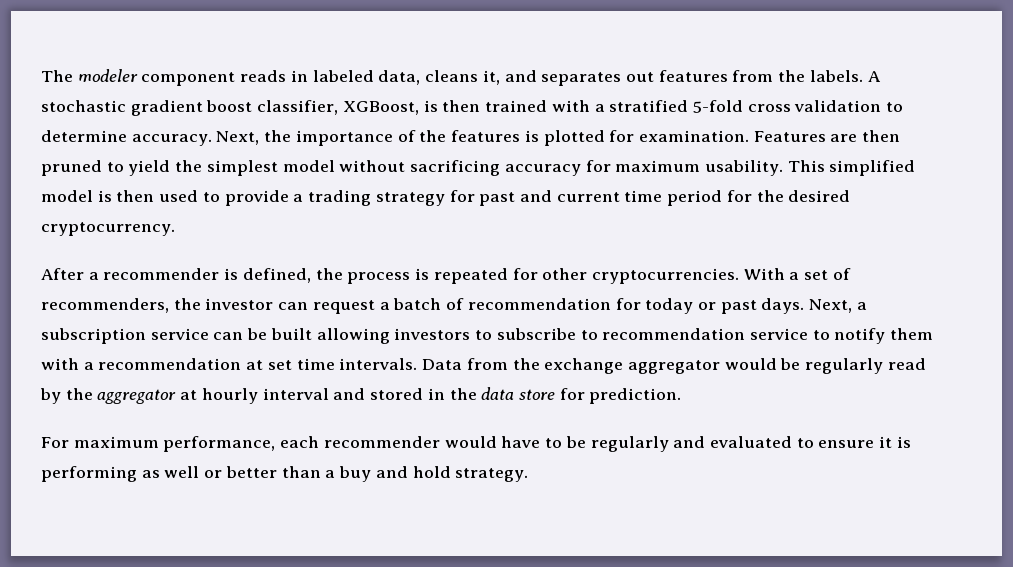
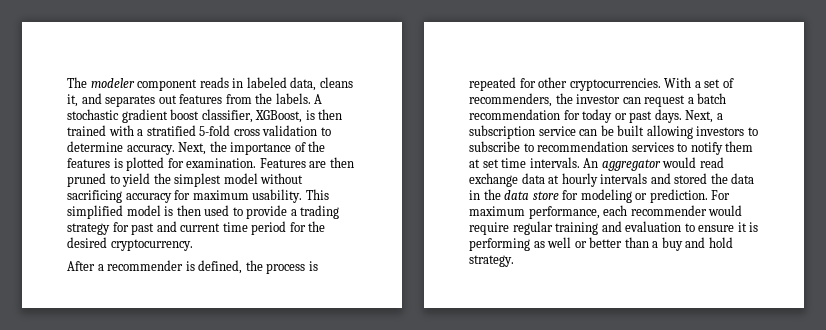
[446,298,465,310] of -> (727, 98) none
[749,328,808,340] service -> [631,142,674,152] services
[41,358,242,370] with a recommendation -> (754, 146) none
[422,358,926,374] [40,388,177,404] Data from the exchange aggregator would be regularly read by the aggregator -> [583,157,724,171] [469,173,545,187] An aggregator would read exchange data
[262,388,329,400] interval -> [600,173,648,184] intervals
(424, 394) none -> [710,173,755,184] the data
(585, 394) none -> [580,189,648,203] modeling or
(682, 396) // -> (708, 196) none
[501,436,792,452] have to be regularly and evaluated -> [469,221,682,235] require regular training and evaluation

